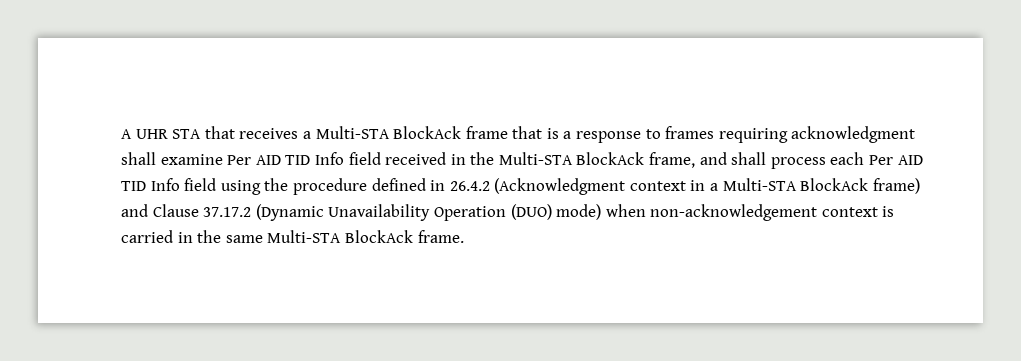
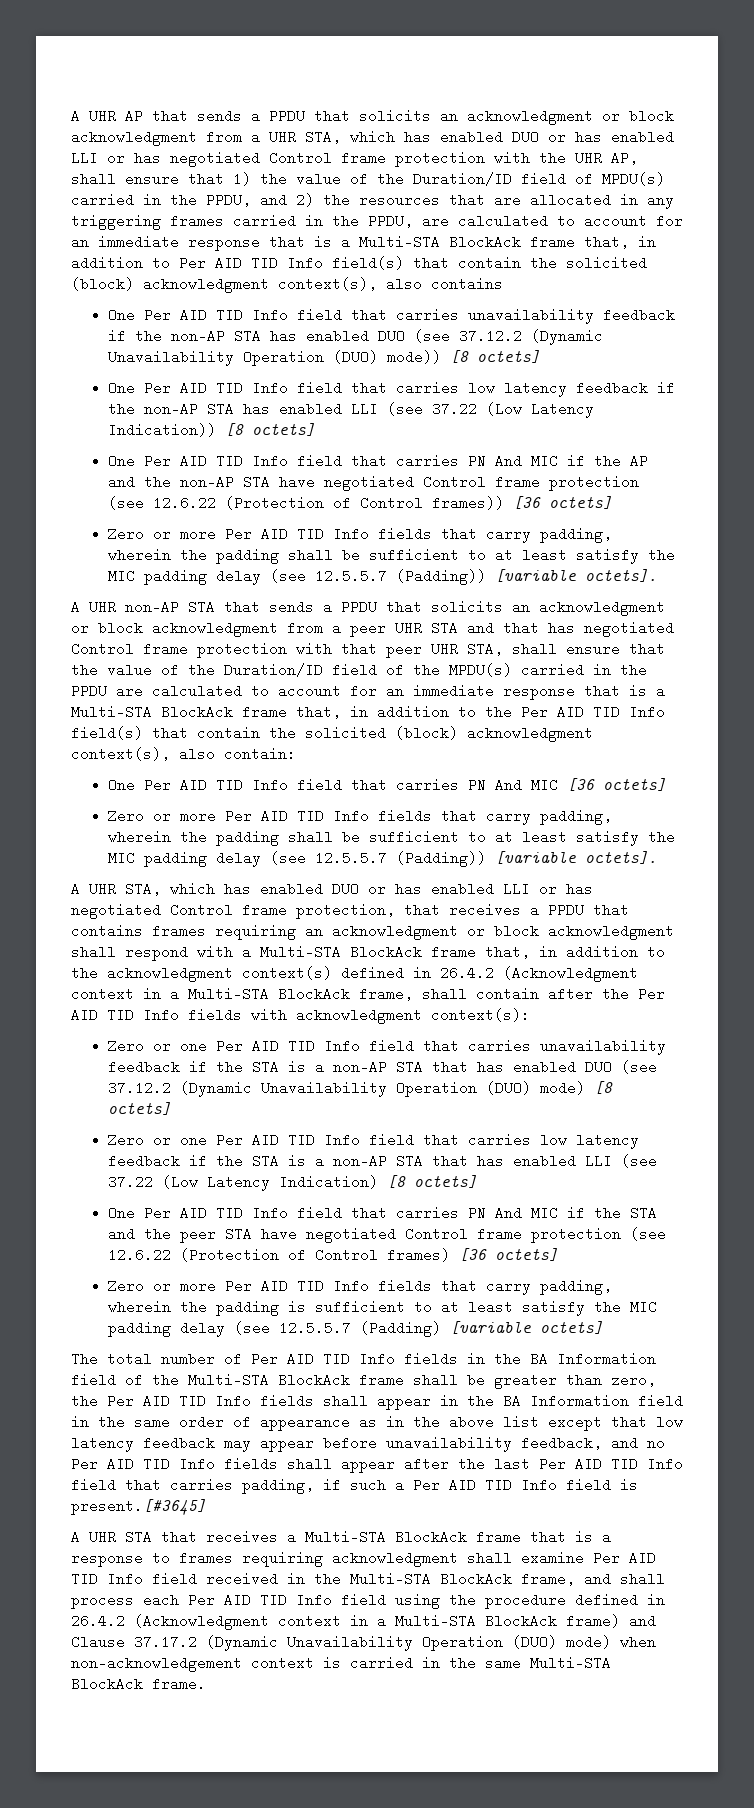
[121,129,168,139] A UHR -> [71,109,674,125] [71,130,674,146] [71,151,638,167] [71,172,665,186] [71,193,674,209] [71,214,683,230] [71,235,656,251] [71,256,647,270] [71,277,503,293] [108,308,676,324] [108,329,604,345] [108,350,541,366] [108,381,676,397] [108,402,595,418] [108,423,316,437] [108,454,649,468] [108,475,640,491] [108,496,613,510] [108,527,613,543] [108,548,676,564] [108,569,658,585] [71,600,665,616] [71,621,674,637] [71,642,665,658] [71,663,647,677] [71,684,665,700] [71,705,665,719] [71,726,593,742] [71,747,296,761] [108,778,667,792] [108,809,613,825] [108,830,676,846] [108,851,658,867] [71,882,593,896] [71,903,629,919] [71,924,674,940] [71,945,665,961] [71,966,638,982] [71,987,665,1001] [71,1008,530,1024] [108,1039,667,1055] [108,1060,658,1074] [108,1081,614,1097] [108,1102,172,1115] [108,1133,640,1149] [108,1154,658,1168] [108,1175,478,1191] [108,1206,658,1220] [108,1227,667,1243] [108,1248,559,1262] [108,1279,613,1295] [108,1300,658,1316] [108,1321,604,1337] [71,1352,656,1366] [71,1373,656,1389] [71,1394,683,1410] [71,1415,683,1431] [71,1436,665,1452] [71,1457,683,1473] [71,1478,638,1494] [71,1499,206,1515] [71,1530,116,1544] A UHR AP that sends a PPDU that solicits an acknowledgment or block acknowledgment from a UHR STA, which has enabled DUO or has enabled LLI or has negotiated Control frame protection with the UHR AP, shall ensure that 1) the value of the Duration/ID field of MPDU(s) carried in the PPDU, and 2) the resources that are allocated in any triggering frames carried in the PPDU, are calculated to account for an immediate response that is a Multi-STA BlockAck frame that, in addition to Per AID TID Info field(s) that contain the solicited (block) acknowledgment context(s), also contains // One Per AID TID Info field that carries unavailability feedback if the non-AP STA has enabled DUO (see 37.12.2 (Dynamic Unavailability Operation (DUO) mode)) [8 octets] // One Per AID TID Info field that carries low latency feedback if the non-AP STA has enabled LLI (see 37.22 (Low Latency Indication)) [8 octets] // One Per AID TID Info field that carries PN And MIC if the AP and the non-AP STA have negotiated Control frame protection (see 12.6.22 (Protection of Control frames)) [36 octets] // Zero or more Per AID TID Info fields that carry padding, wherein the padding shall be sufficient to at least satisfy the MIC padding delay (see 12.5.5.7 (Padding)) [variable octets]. // A UHR non-AP STA that sends a PPDU that solicits an acknowledgment or block acknowledgment from a peer UHR STA and that has negotiated Control frame protection with that peer UHR STA, shall ensure that the value of the Duration/ID field of the MPDU(s) carried in the PPDU are calculated to account for an immediate response that is a Multi-STA BlockAck frame that, in addition to the Per AID TID Info field(s) that contain the solicited (block) acknowledgment context(s), also contain: // One Per AID TID Info field that carries PN And MIC [36 octets] // Zero or more Per AID TID Info fields that carry padding, wherein the padding shall be sufficient to at least satisfy the MIC padding delay (see 12.5.5.7 (Padding)) [variable octets]. // A UHR STA, which has enabled DUO or has enabled LLI or has negotiated Control frame protection, that receives a PPDU that contains frames requiring an acknowledgment or block acknowledgment shall respond with a Multi-STA BlockAck frame that, in addition to the acknowledgment context(s) defined in 26.4.2 (Acknowledgment context in a Multi-STA BlockAck frame, shall contain after the Per AID TID Info fields with acknowledgment context(s): // Zero or one Per AID TID Info field that carries unavailability feedback if the STA is a non-AP STA that has enabled DUO (see 37.12.2 (Dynamic Unavailability Operation (DUO) mode) [8 octets] // Zero or one Per AID TID Info field that carries low latency feedback if the STA is a non-AP STA that has enabled LLI (see 37.22 (Low Latency Indication) [8 octets] // One Per AID TID Info field that carries PN And MIC if the STA and the peer STA have negotiated Control frame protection (see 12.6.22 (Protection of Control frames) [36 octets] // Zero or more Per AID TID Info fields that carry padding, wherein the padding is sufficient to at least satisfy the MIC padding delay (see 12.5.5.7 (Padding) [variable octets] // The total number of Per AID TID Info fields in the BA Information field of the Multi-STA BlockAck frame shall be greater than zero, the Per AID TID Info fields shall appear in the BA Information field in the same order of appearance as in the above list except that low latency feedback may appear before unavailability feedback, and no Per AID TID Info fields shall appear after the last Per AID TID Info field that carries padding, if such a Per AID TID Info field is present.[#3645] // A UHR

